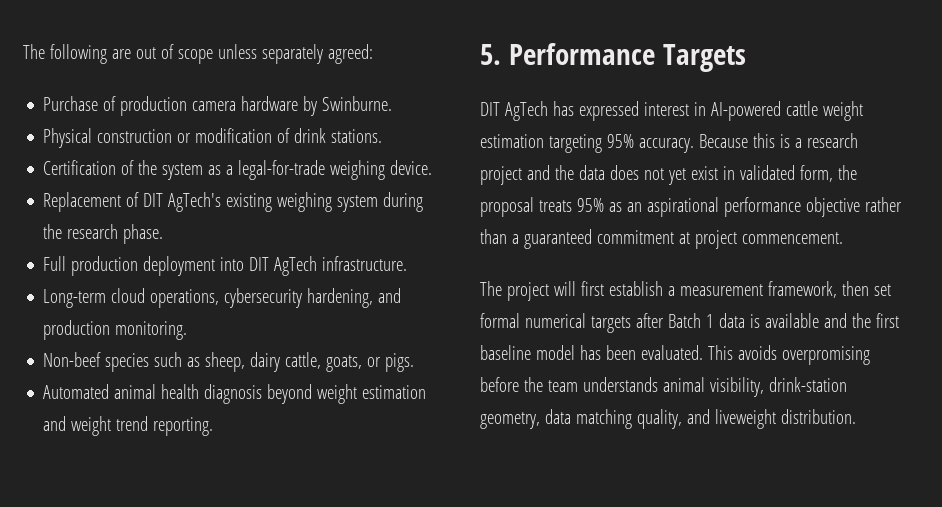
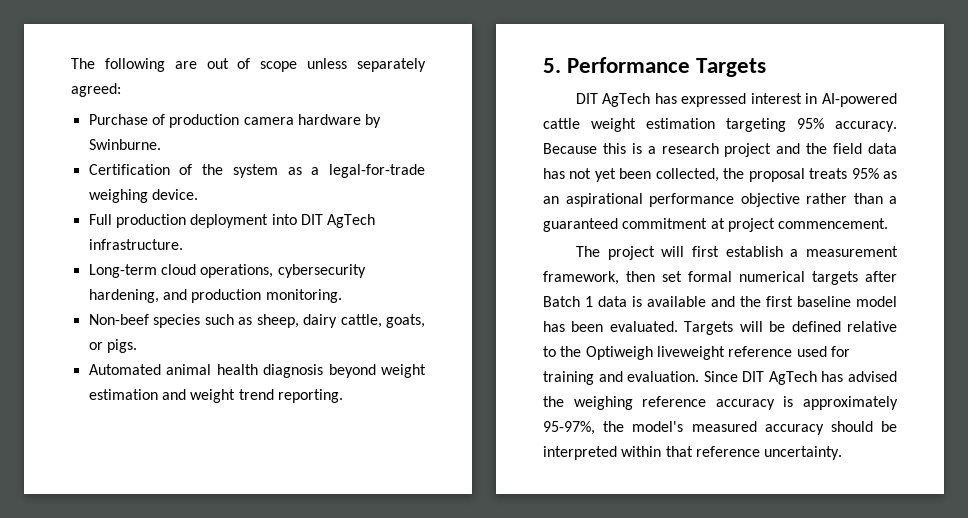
[43,128,383,148] // Physical construction or modification of drink stations. -> (161, 144) none
[43,192,424,212] [43,224,164,244] // Replacement of DIT AgTech's existing weighing system during the research phase. -> (198, 194) none
[578,165,833,185] data does not yet exist in validated form, -> [833,143,897,154] [543,168,719,182] field data has not yet been collected,
[707,345,870,365] [480,377,847,397] [480,409,856,429] This avoids overpromising before the team understands animal visibility, drink-station geometry, data matching quality, and liveweight distribution. -> [684,321,897,335] [543,346,850,360] [543,371,897,385] [543,396,898,410] [543,421,897,435] [543,446,843,460] Targets will be defined relative to the Optiweigh liveweight reference used for training and evaluation. Since DIT AgTech has advised the weighing reference accuracy is approximately 95-97%, the model's measured accuracy should be interpreted within that reference uncertainty.

